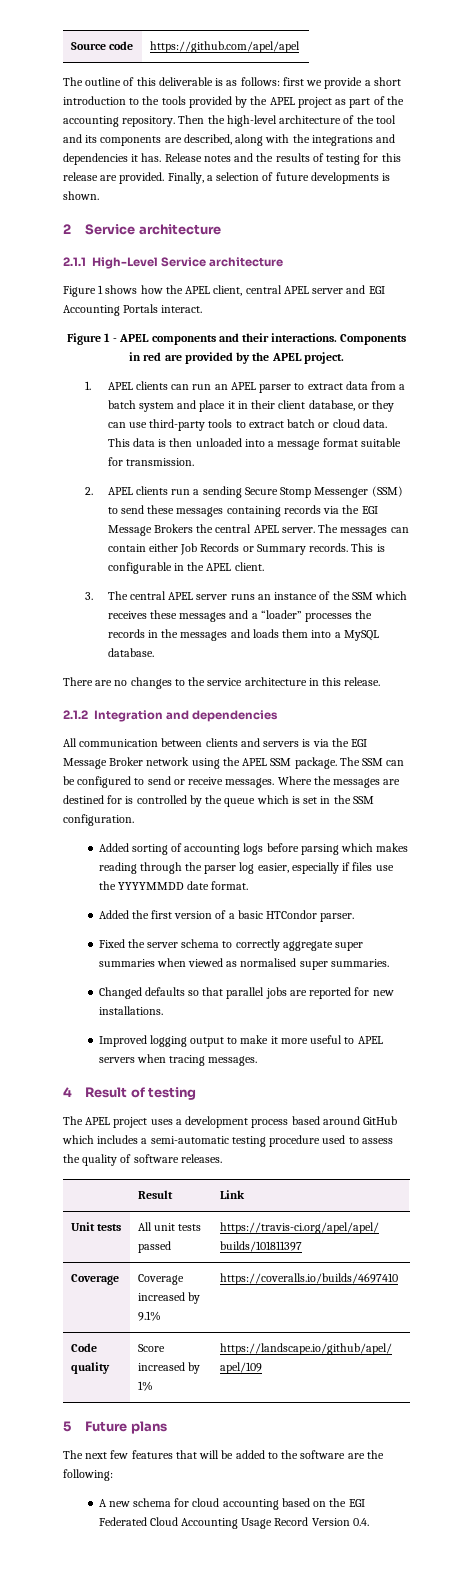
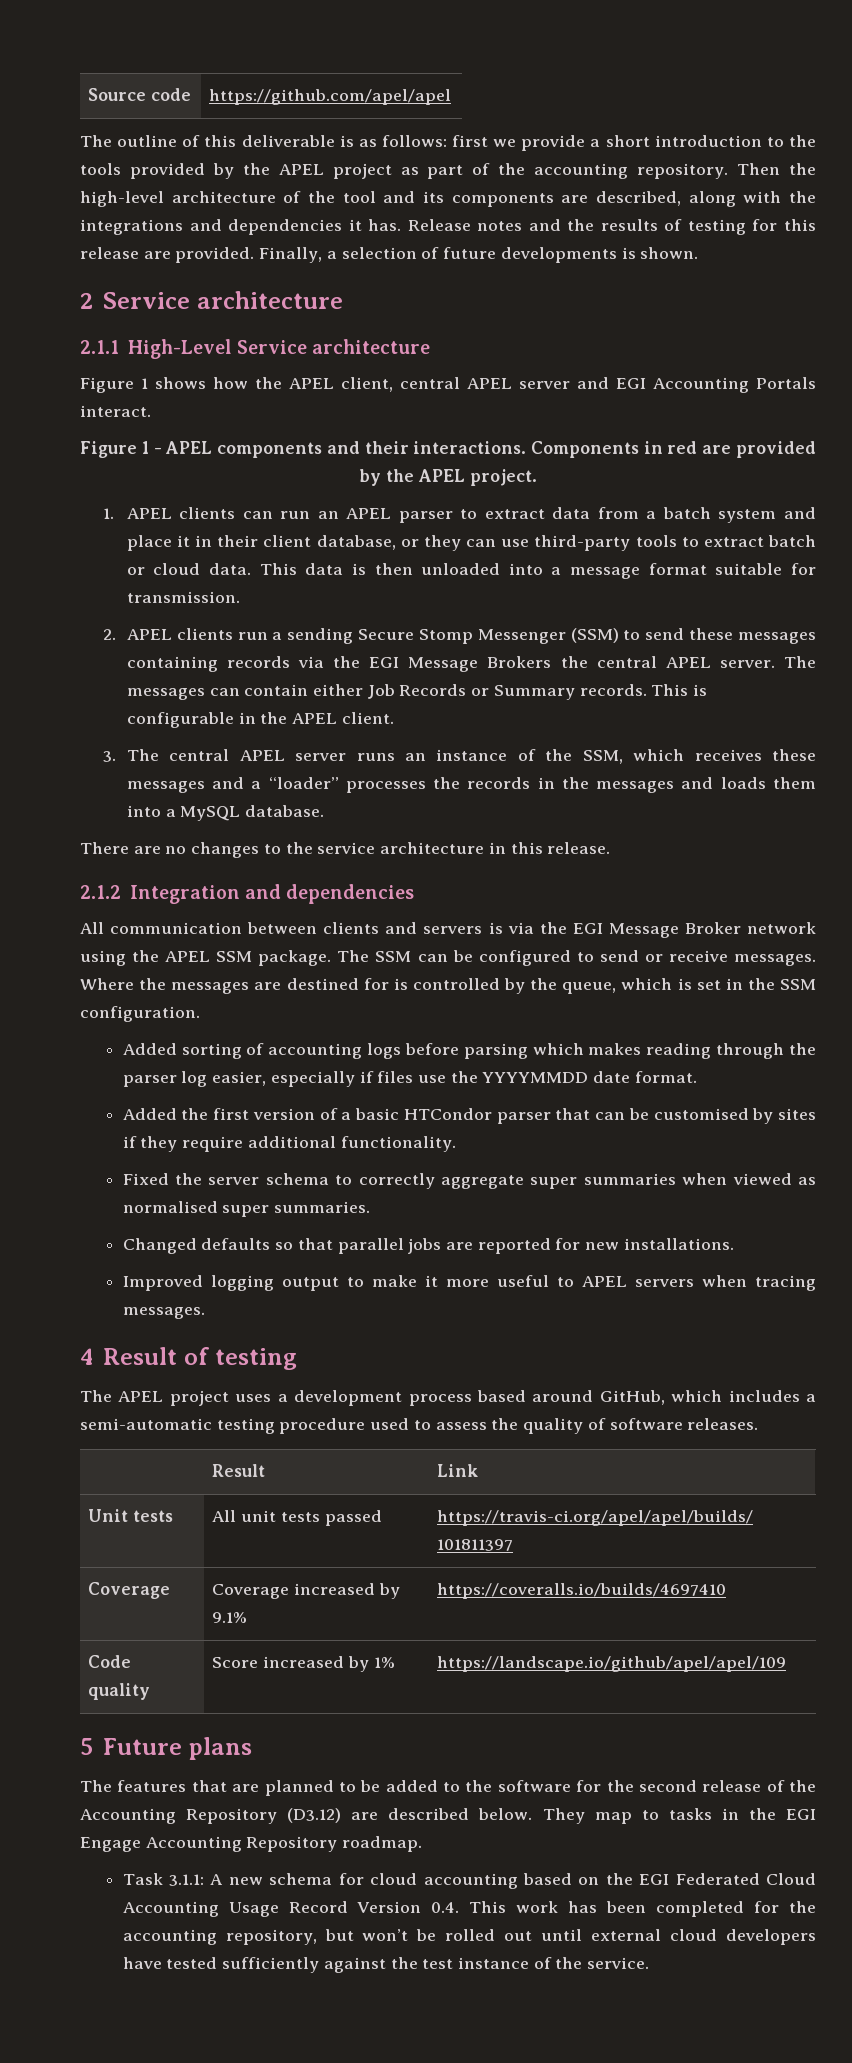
[351,592,373,600] SSM -> [582,750,623,764] SSM,
[224,798,256,807] queue -> [562,982,617,994] queue,
[320,913,355,922] parser. -> [496,1108,816,1124] [122,1136,456,1152] parser that can be customised by sites if they require additional functionality.
[363,1116,398,1125] GitHub -> [599,1390,665,1405] GitHub,
[85,1450,220,1459] next few features that will -> [117,1780,356,1796] features that are planned to
[347,1450,384,1459] [63,1469,113,1481] are the following: // -> [576,1780,816,1792] [80,1808,817,1824] [80,1836,423,1852] [122,1873,205,1886] for the second release of the Accounting Repository (D3.12) are described below. They map to tasks in the EGI Engage Accounting Repository roadmap. // Task 3.1.1:
(369, 1522) none -> [469,1901,816,1917] [122,1929,816,1945] [122,1957,650,1973] This work has been completed for the accounting repository, but won’t be rolled out until external cloud developers have tested sufficiently against the test instance of the service.

